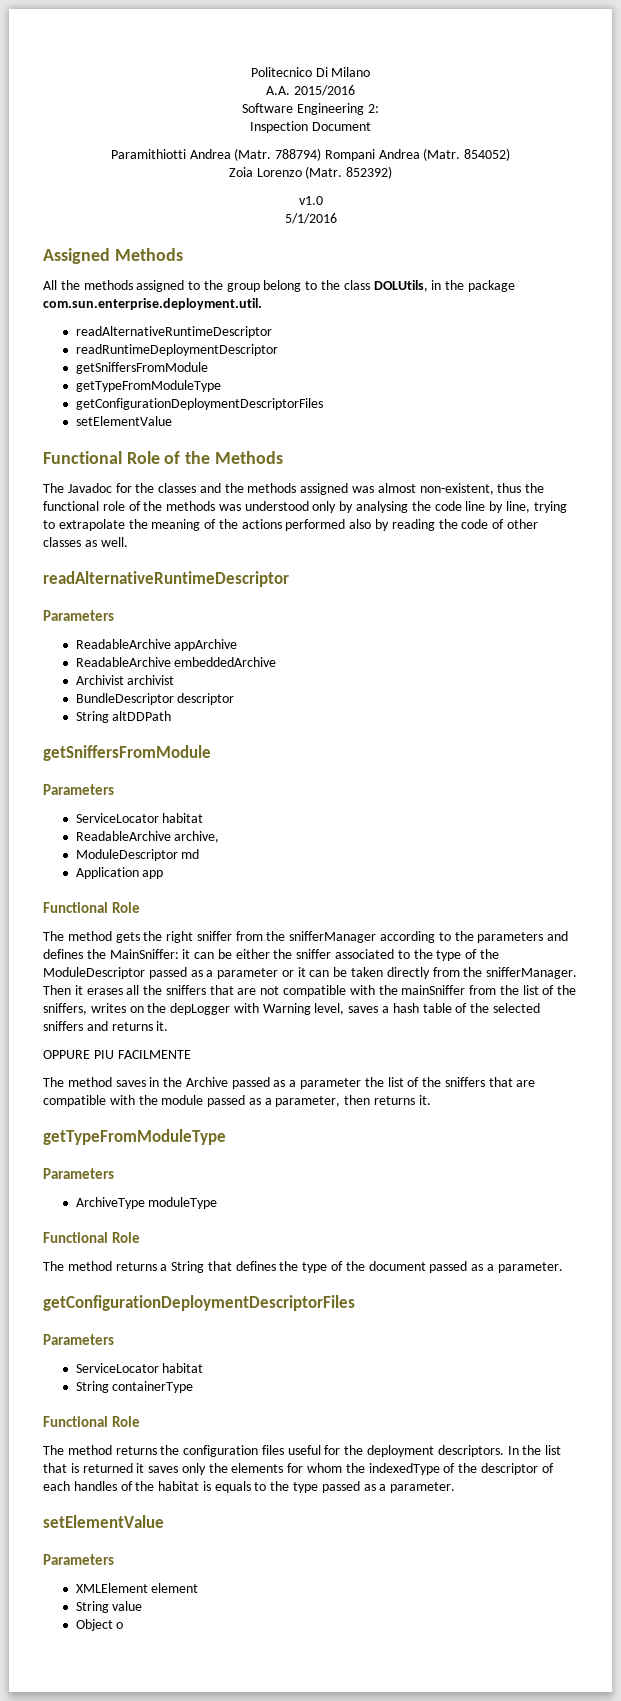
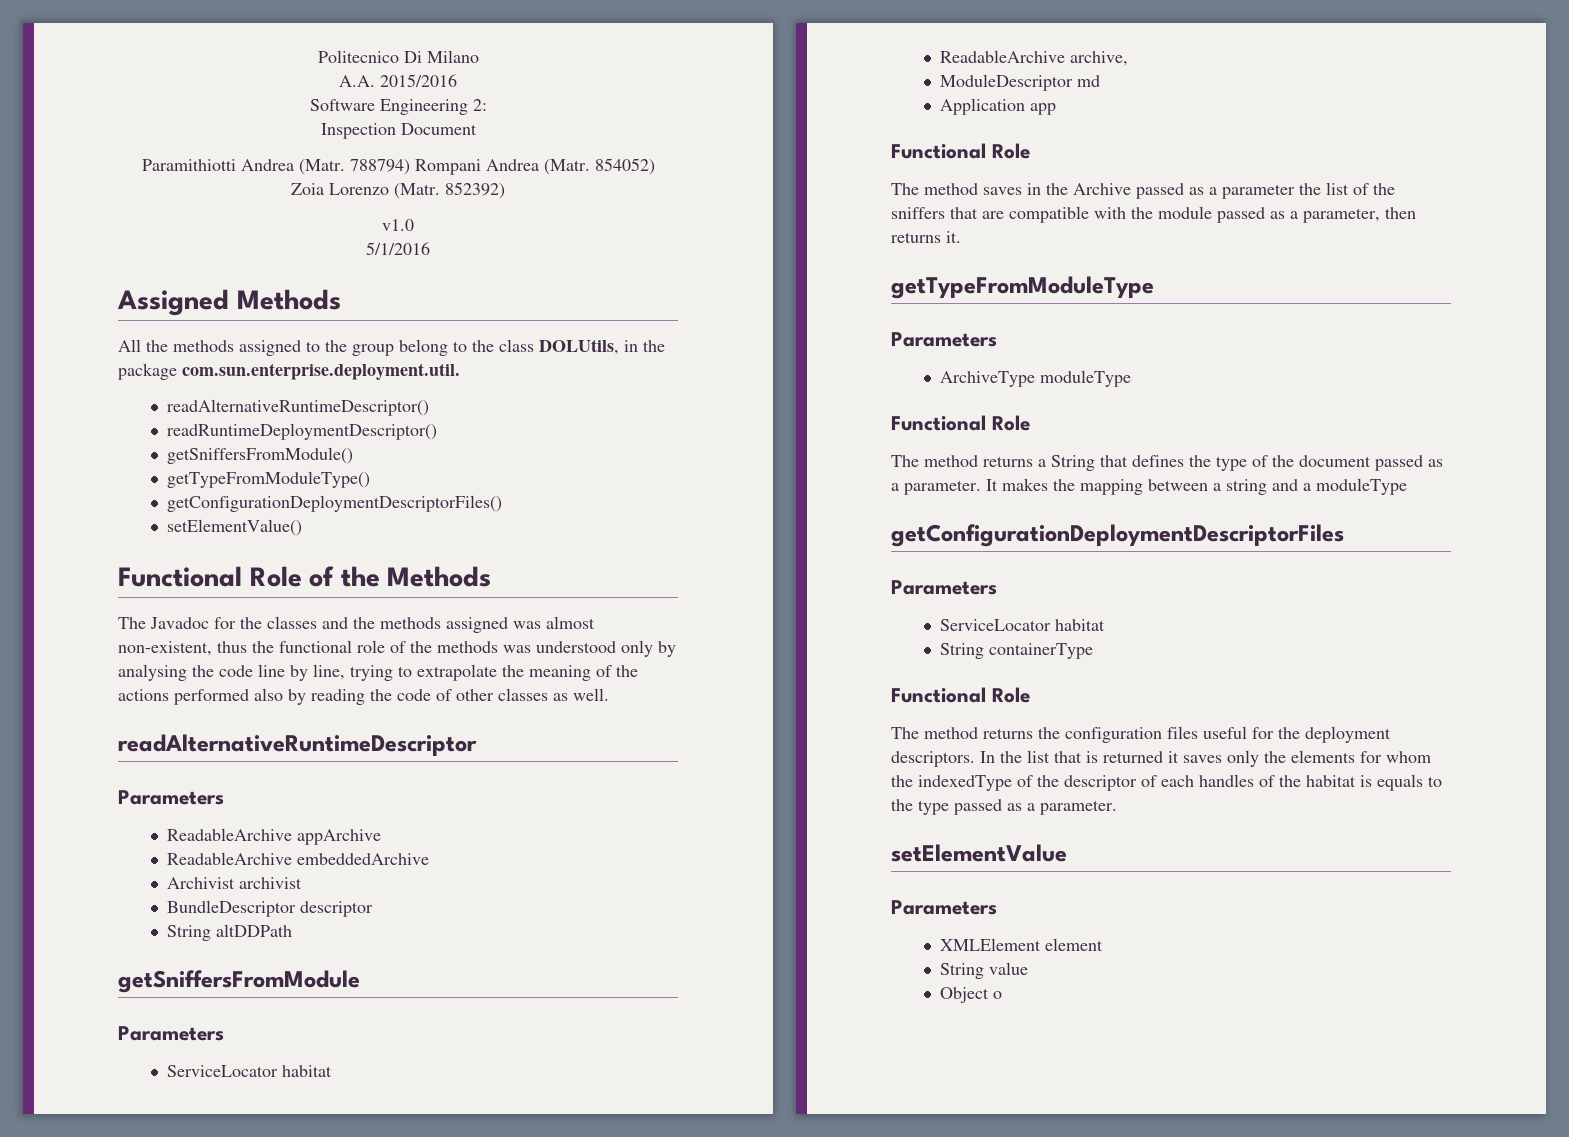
[75,326,272,338] [75,344,278,356] [75,362,208,374] [75,380,221,392] [75,398,323,410] [75,416,172,426] readAlternativeRuntimeDescriptor // readRuntimeDeploymentDescriptor // getSniffersFromModule // getTypeFromModuleType // getConfigurationDeploymentDescriptorFiles // setElementValue -> [166,399,429,416] [166,423,437,440] [166,447,353,464] [166,471,370,488] [166,495,502,512] [166,519,302,536] readAlternativeRuntimeDescriptor() // readRuntimeDeploymentDescriptor() // getSniffersFromModule() // getTypeFromModuleType() // getConfigurationDeploymentDescriptorFiles() // setElementValue()
[43,931,569,943] [43,949,499,961] [43,967,578,979] [43,985,577,997] [43,1003,540,1015] [43,1021,169,1031] [43,1050,191,1059] // The method gets the right sniffer from the snifferManager according to the parameters and defines the MainSniffer: it can be either the sniffer associated to the type of the ModuleDescriptor passed as a parameter or it can be taken directly from the snifferManager. Then it erases all the sniffers that are not compatible with the mainSniffer from the list of the sniffers, writes on the depLogger with Warning level, saves a hash table of the selected sniffers and returns it. // OPPURE PIU FACILMENTE -> (1030, 151) none
(563, 1267) none -> [986,478,1407,495] It makes the mapping between a string and a moduleType

